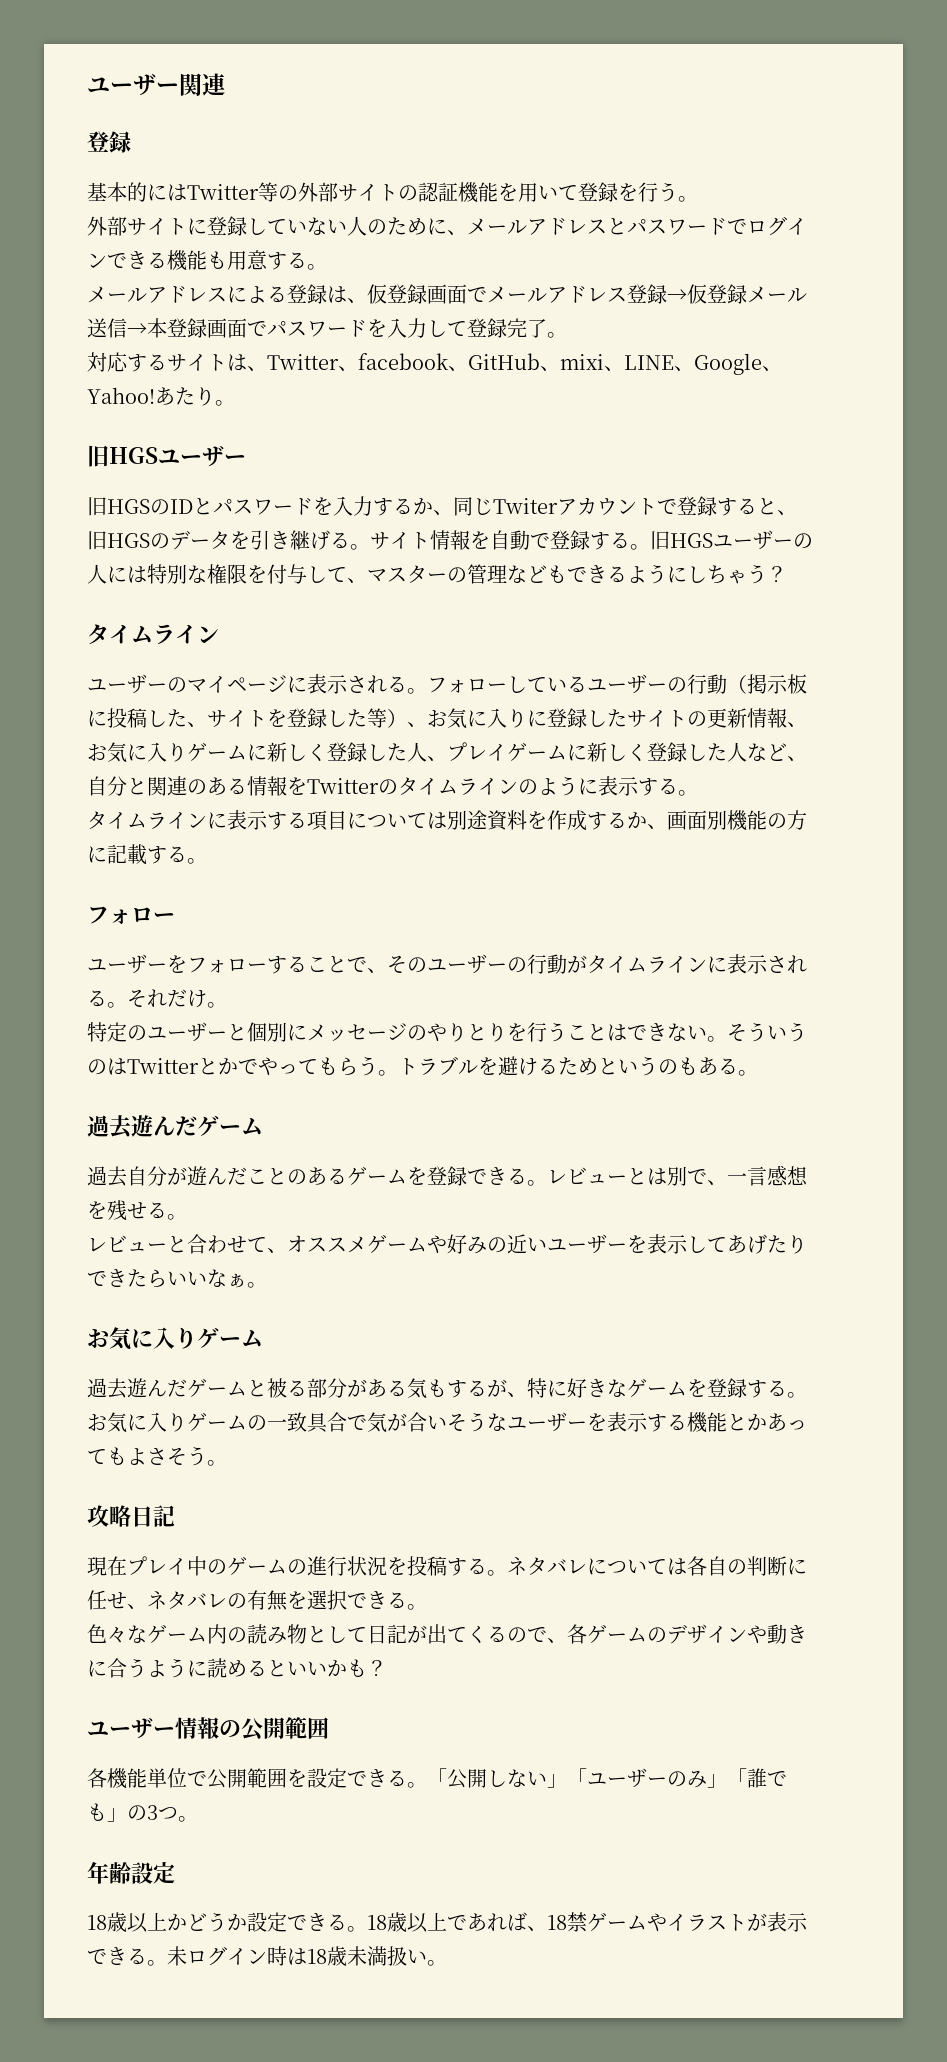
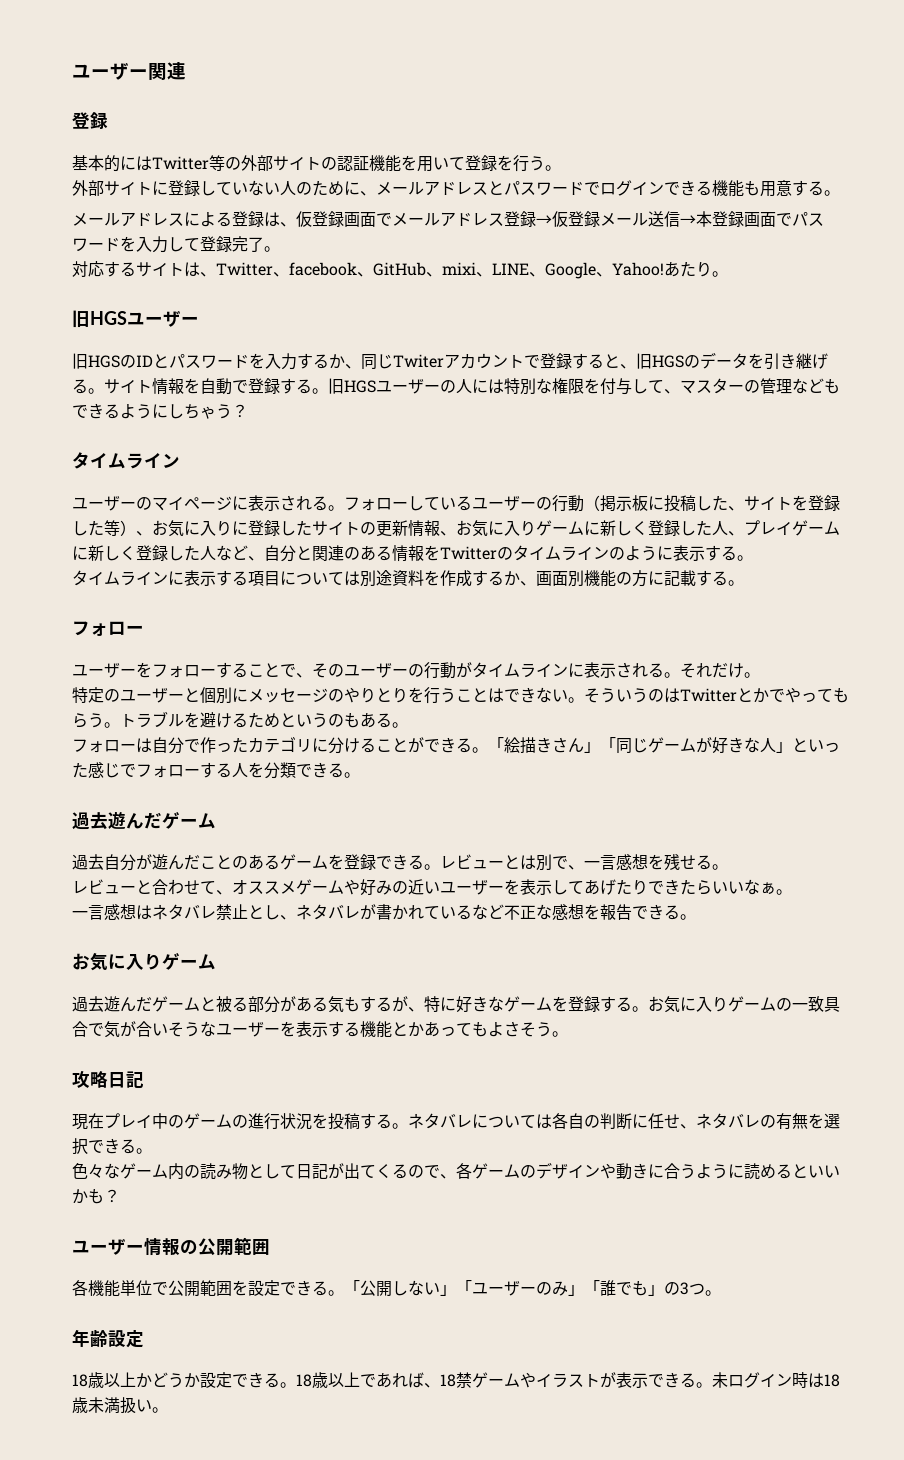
(758, 1073) none -> [72,736,840,754] [72,762,360,779] // フォローは自分で作ったカテゴリに分けることができる。「絵描きさん」「同じゲームが好きな人」といった感じでフォローする人を分類できる。
(267, 1285) none -> [72,904,696,920] // 一言感想はネタバレ禁止とし、ネタバレが書かれているなど不正な感想を報告できる。

